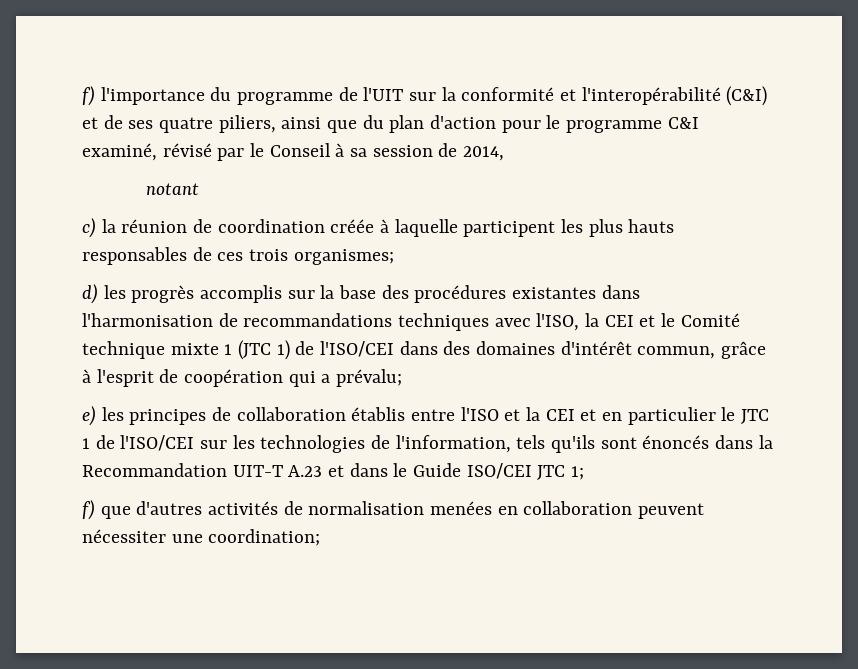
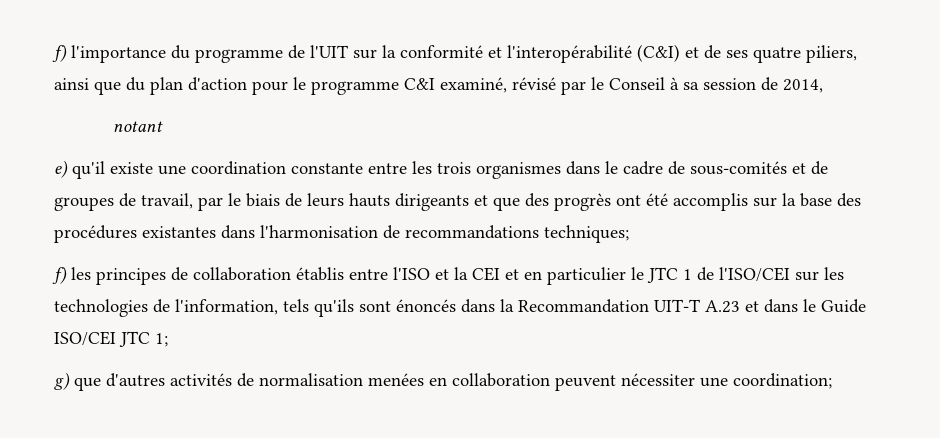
[82,218,675,238] [82,247,394,265] [82,284,195,304] c) la réunion de coordination créée à laquelle participent les plus hauts responsables de ces trois organismes; // d) les progrès -> [54,160,828,179] [54,193,668,211] e) qu'il existe une coordination constante entre les trois organismes dans le cadre de sous-comités et de groupes de travail, par le biais de leurs hauts dirigeants et que des progrès ont été
[398,313,740,331] [82,340,767,360] [82,369,403,387] [82,406,96,426] techniques avec l'ISO, la CEI et le Comité technique mixte 1 (JTC 1) de l'ISO/CEI dans des domaines d'intérêt commun, grâce à l'esprit de coopération qui a prévalu; // e) -> [544,225,629,243] [52,266,67,284] techniques; // f)
[82,500,95,520] f) -> [54,372,70,390] g)

